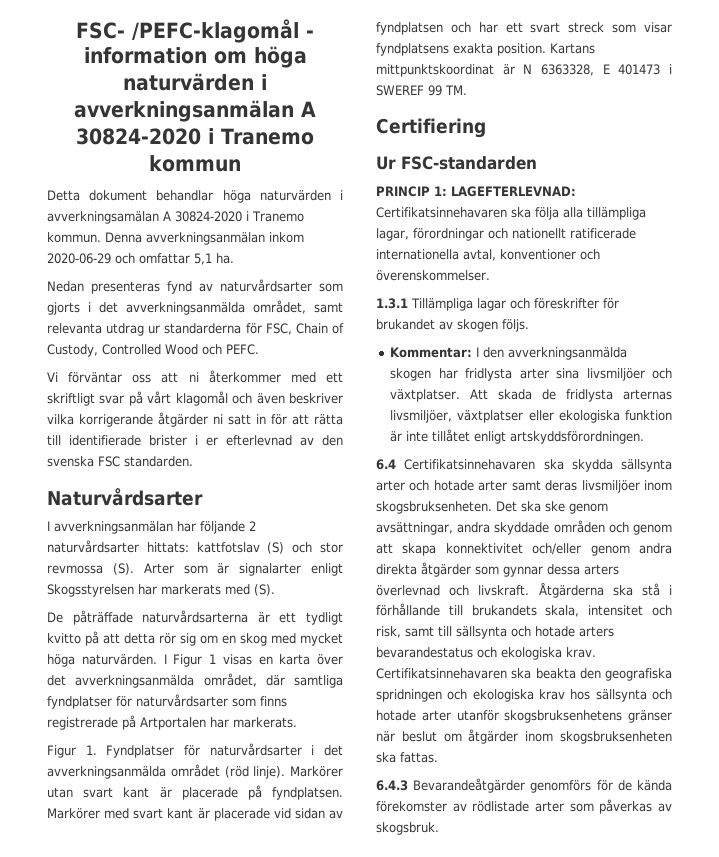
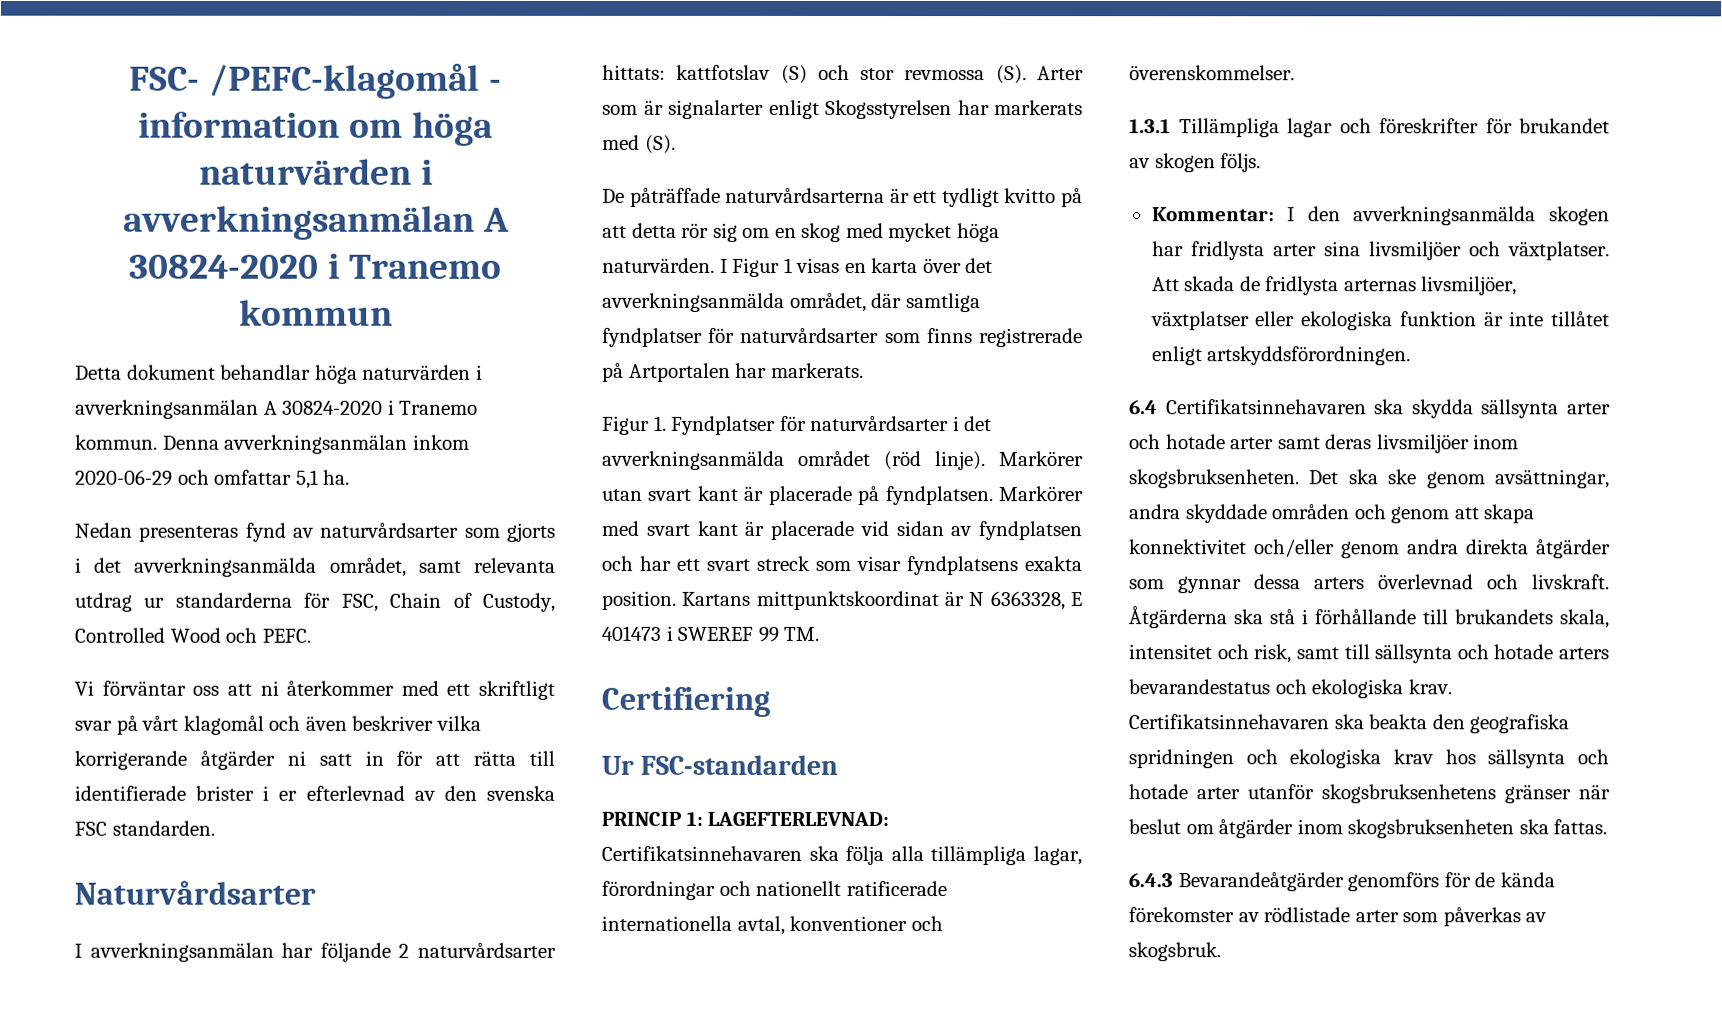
[47,211,159,224] avverkningsamälan -> [75,399,259,419] avverkningsanmälan

